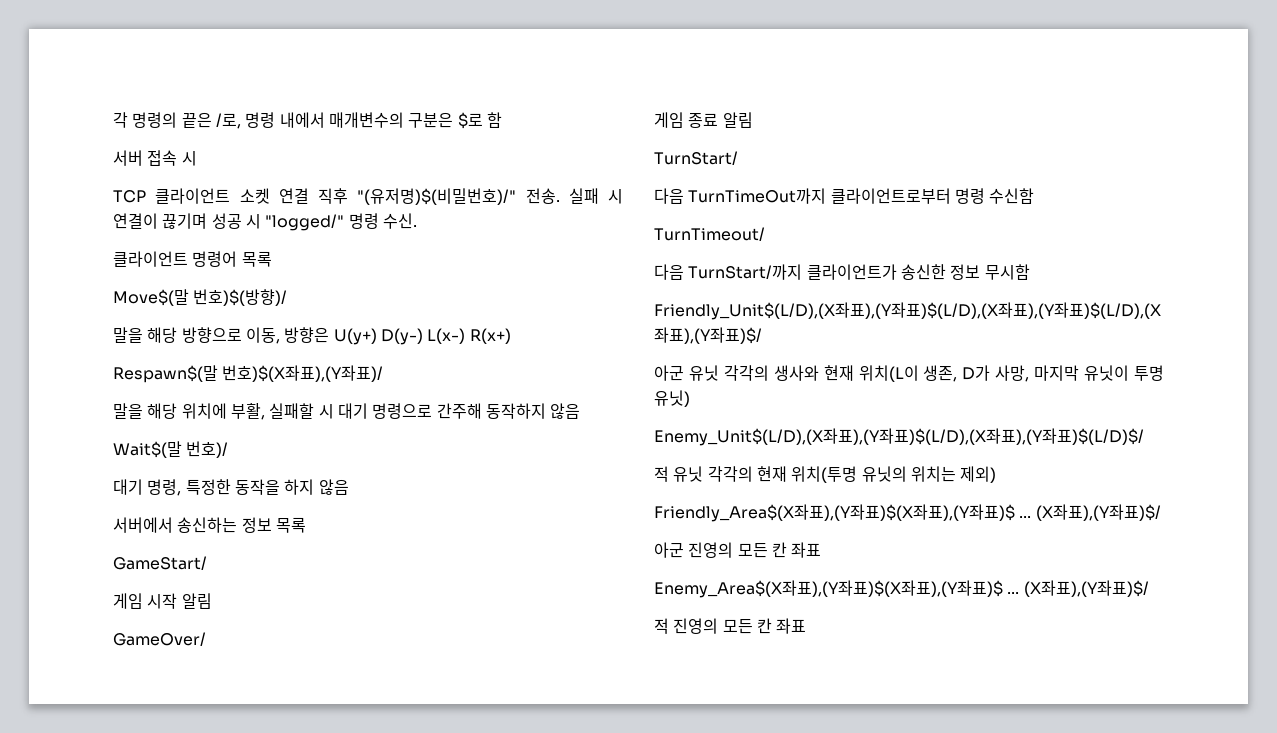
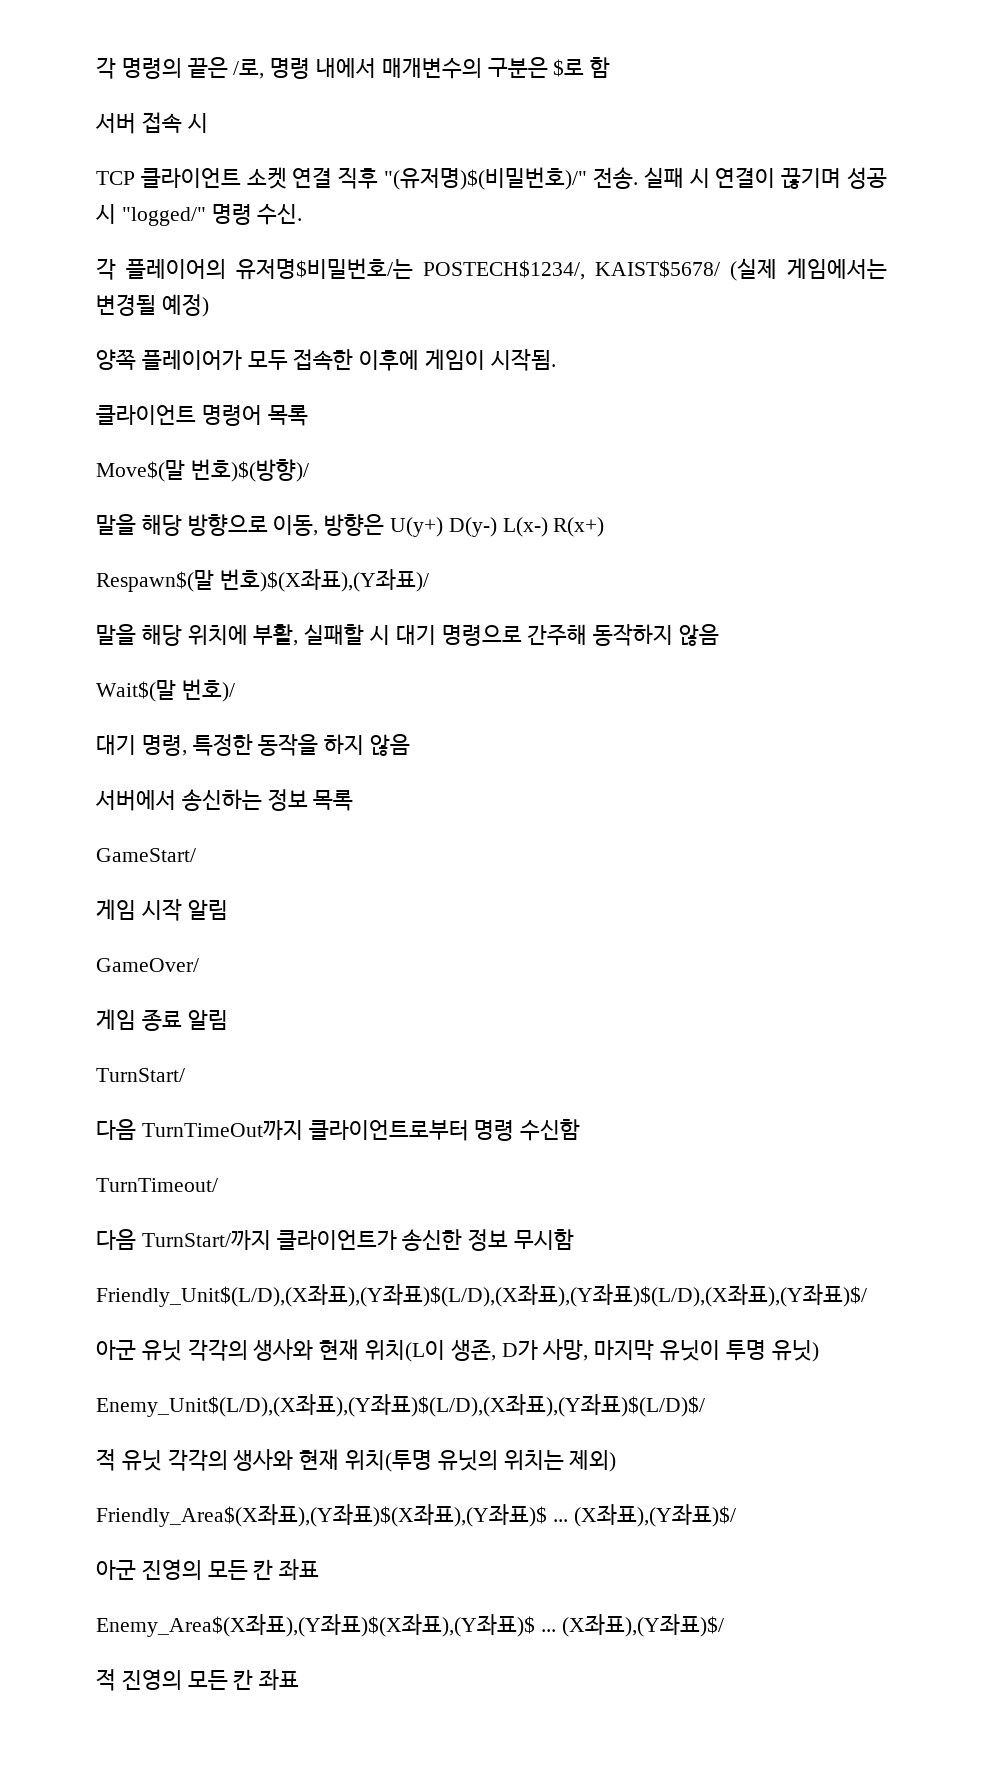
(417, 221) none -> [96,258,887,281] [96,294,209,317] [96,349,556,371] // 각 플레이어의 유저명$비밀번호/는 POSTECH$1234/, KAIST$5678/ (실제 게임에서는 변경될 예정) // 양쪽 플레이어가 모두 접속한 이후에 게임이 시작됨.
(753, 474) none -> [233,1449,294,1471] 생사와

